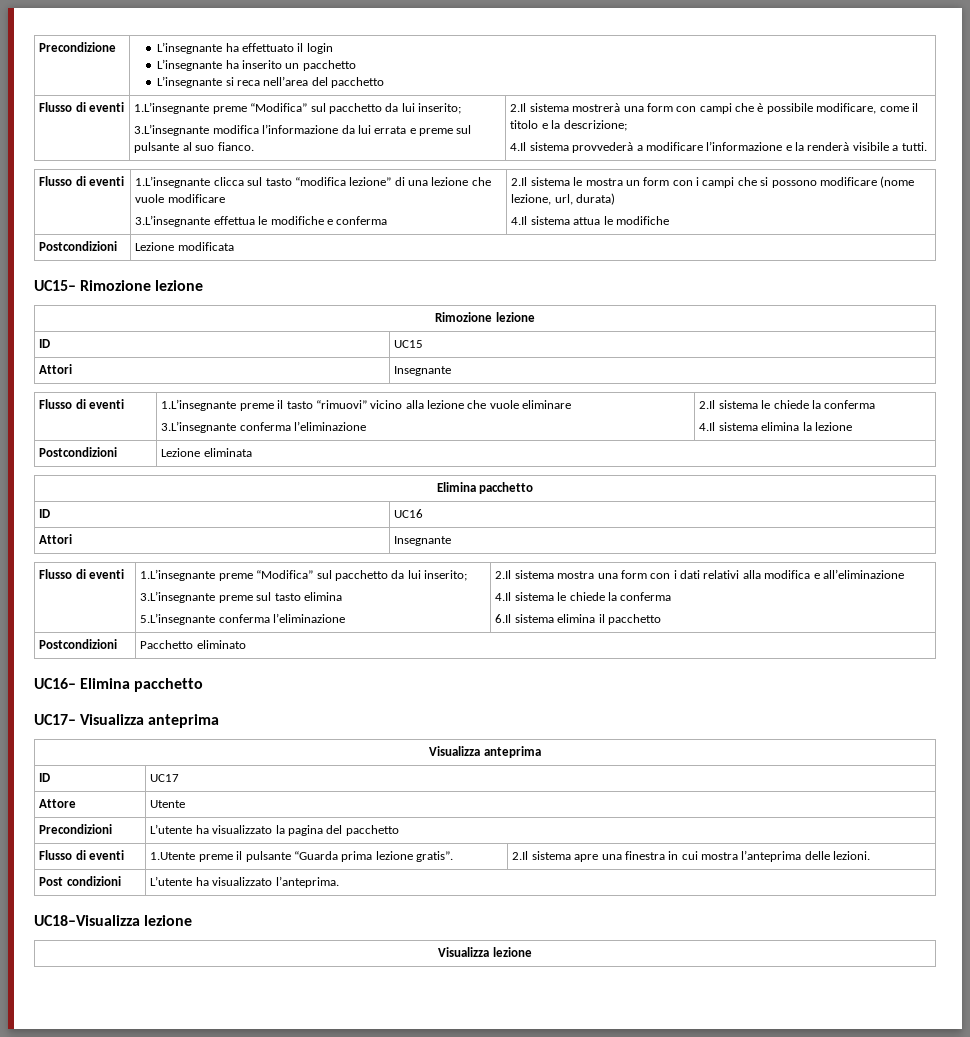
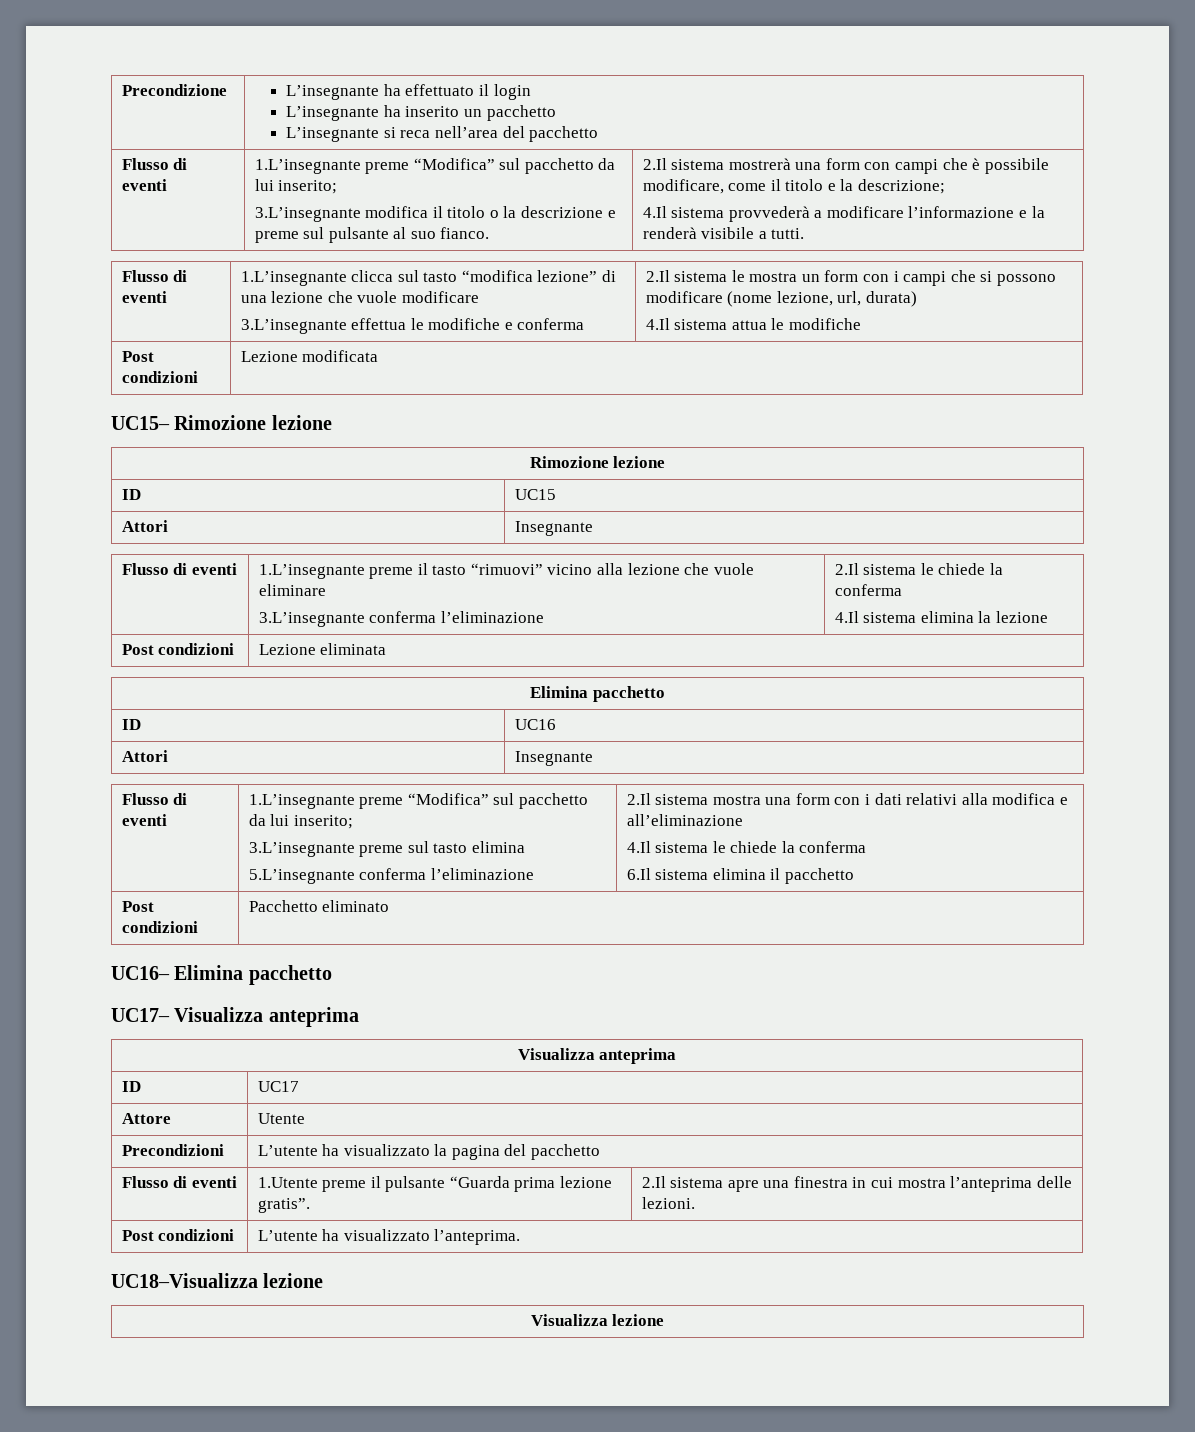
[262,124,407,134] l’informazione da lui errata -> [432,206,604,218] il titolo o la descrizione
[39,241,118,251] Postcondizioni -> [121,351,154,362] [121,371,198,383] Post condizioni
[39,447,118,457] Postcondizioni -> [121,643,235,655] Post condizioni
[39,639,118,649] Postcondizioni -> [121,901,154,912] [121,921,198,933] Post condizioni

